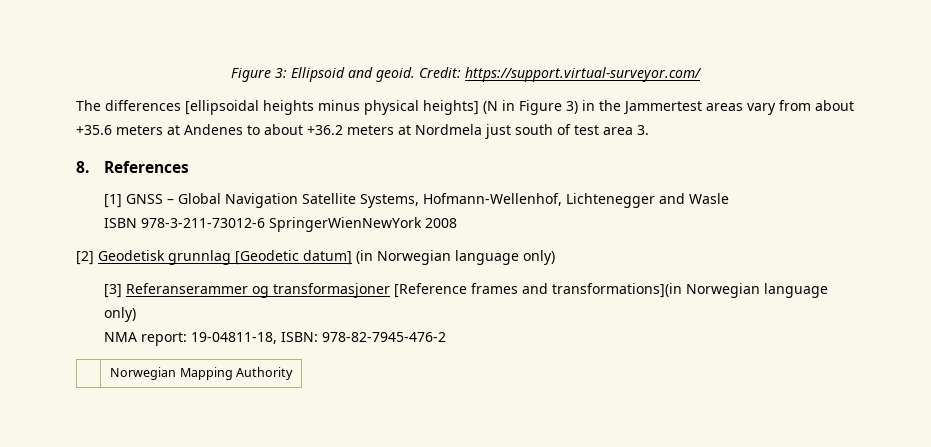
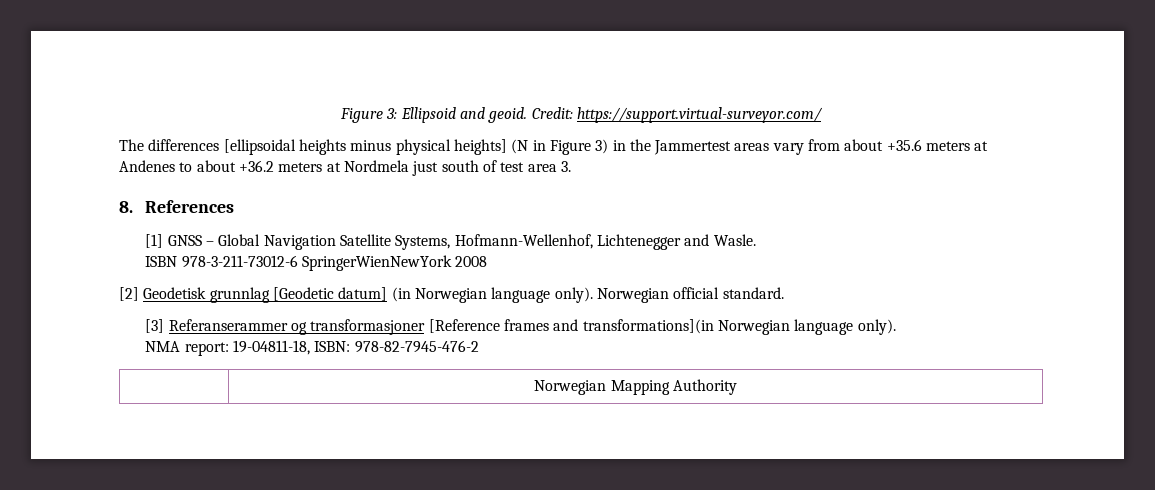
[688,193,729,204] Wasle -> [713,234,756,246] Wasle.
[523,250,555,265] only) -> [554,287,784,303] only). Norwegian official standard.
[103,307,136,322] only) -> [857,319,896,335] only).

